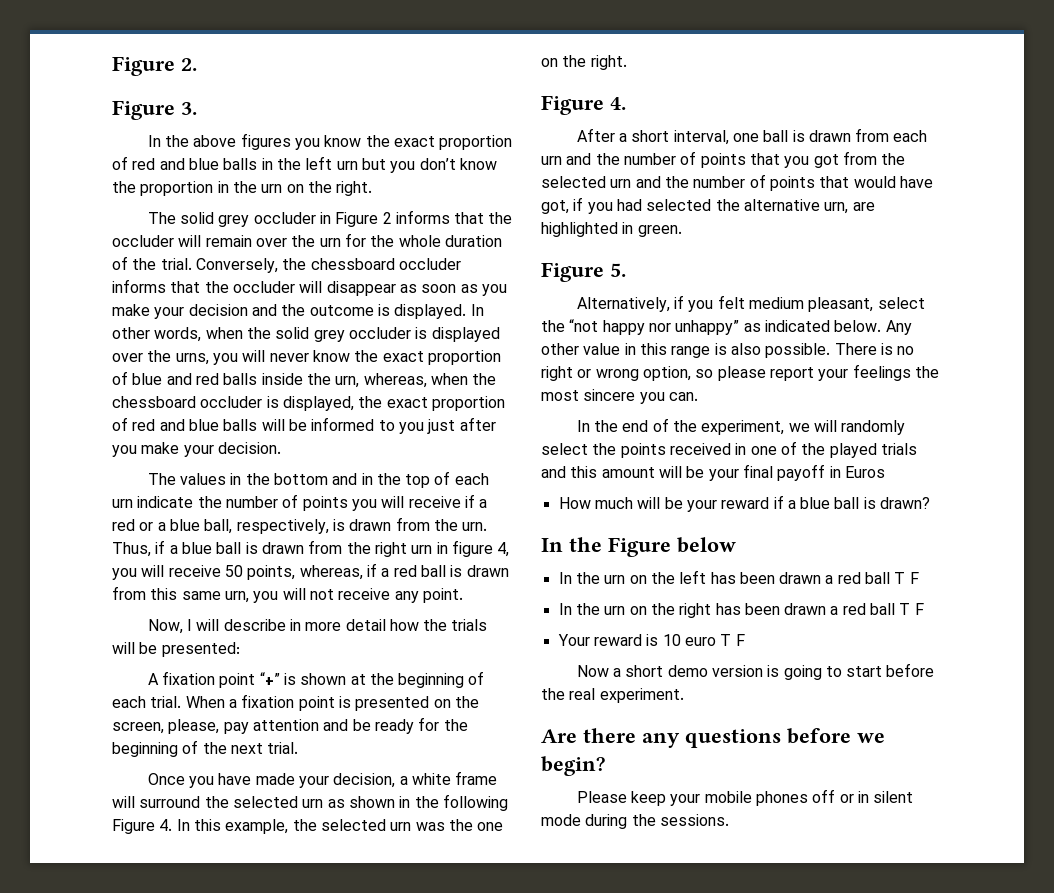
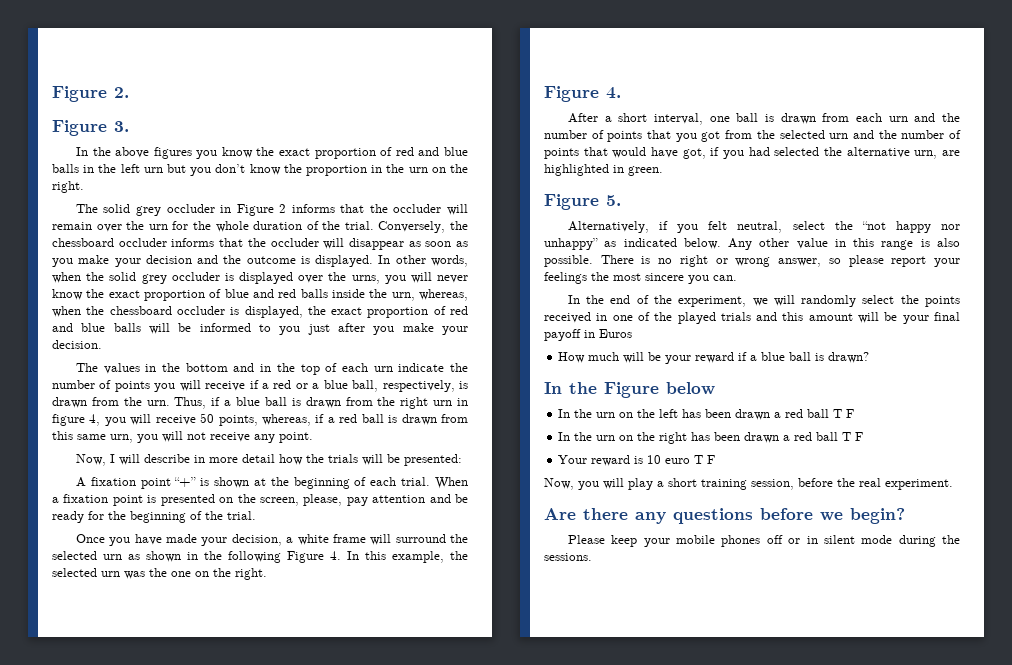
[230,743,263,754] next -> (223, 515) none
[748,297,874,312] medium pleasant, -> [737,221,783,233] neutral,
[642,366,691,381] option, -> [778,258,822,267] answer,
[576,665,883,680] Now a short demo version is going to start -> [544,478,794,490] Now, you will play a short training session,

